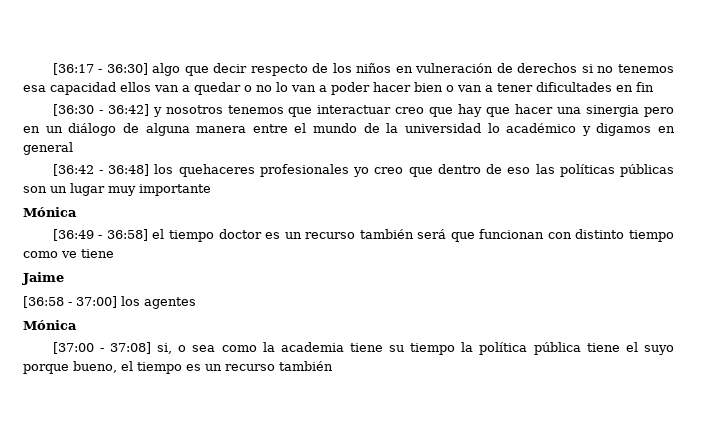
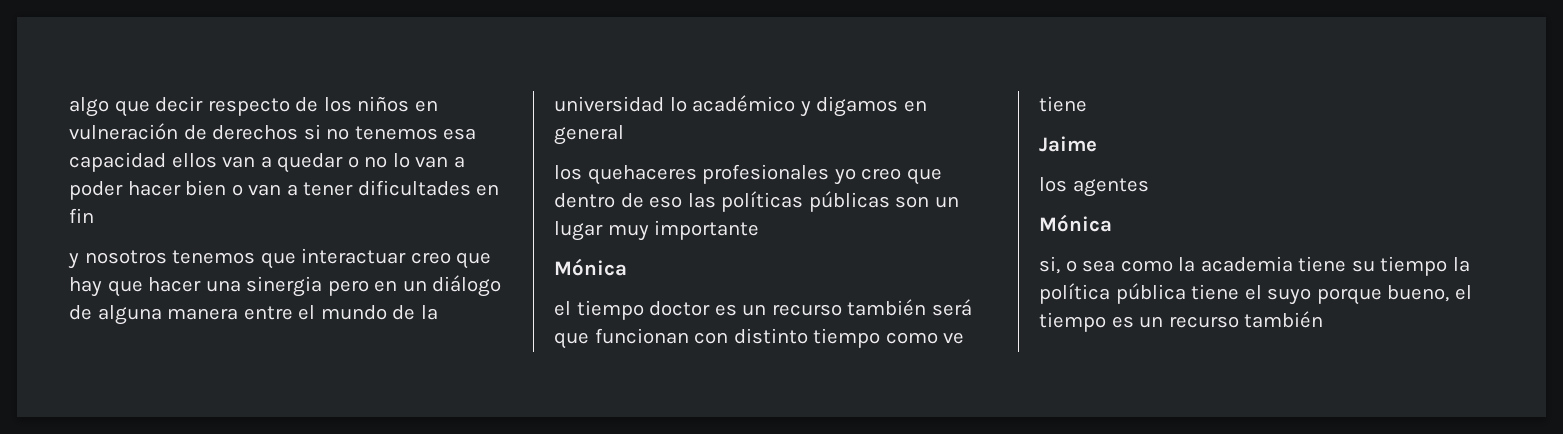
[52,63,148,75] [36:17 - 36:30] -> (69, 107) none
[52,104,149,116] [36:30 - 36:42] -> (94, 215) none
[52,164,150,176] [36:42 - 36:48] -> (624, 135) none
[52,229,148,241] [36:49 - 36:58] -> (627, 267) none
[23,296,117,308] [36:58 - 37:00] -> (1097, 144) none
[52,342,152,354] [37:00 - 37:08] -> (1112, 223) none

